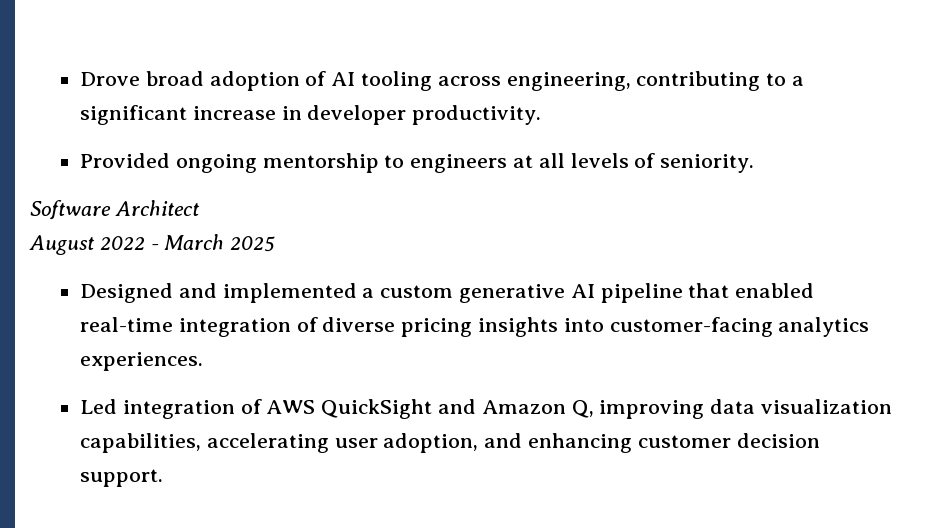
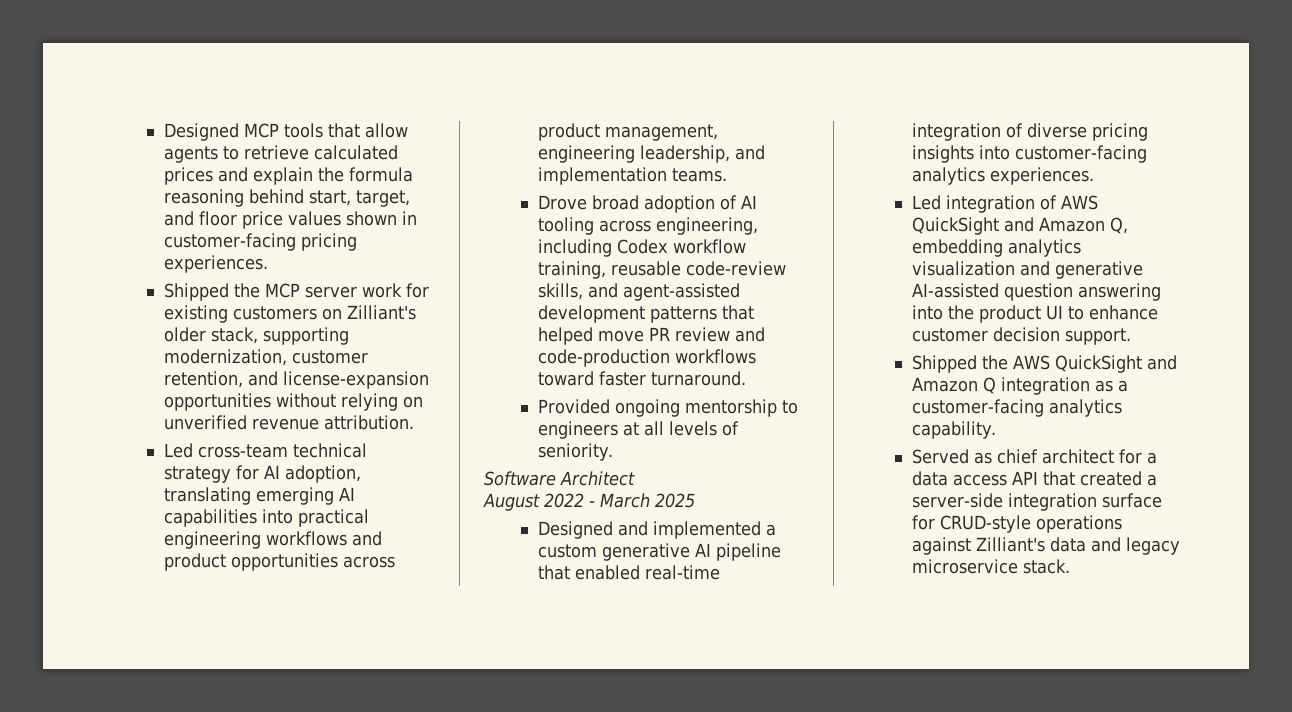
(79, 79) none -> [163,123,408,141] [163,145,398,163] [163,167,413,185] [163,189,410,207] [163,211,417,229] [163,233,357,251] [163,255,268,273] [163,283,429,301] [163,305,416,323] [163,327,349,345] [163,349,368,366] [163,371,429,389] [163,393,423,411] [163,415,414,430] [163,443,367,458] [163,465,361,483] [163,487,355,505] [163,509,369,527] [163,531,382,549] [163,553,395,571] [537,123,718,141] [537,145,765,163] [537,167,727,185] Designed MCP tools that allow agents to retrieve calculated prices and explain the formula reasoning behind start, target, and floor price values shown in customer-facing pricing experiences. // Shipped the MCP server work for existing customers on Zilliant's older stack, supporting modernization, customer retention, and license-expansion opportunities without relying on unverified revenue attribution. // Led cross-team technical strategy for AI adoption, translating emerging AI capabilities into practical engineering workflows and product opportunities across product management, engineering leadership, and implementation teams. //
[636,71,805,91] [79,105,542,125] contributing to a significant increase in developer productivity. -> [537,239,746,257] [537,261,786,279] [537,283,740,301] [537,305,754,323] [537,327,765,345] [537,349,756,367] [537,371,746,386] including Codex workflow training, reusable code-review skills, and agent-assisted development patterns that helped move PR review and code-production workflows toward faster turnaround.
[599,399,892,419] [79,433,820,453] [79,469,163,487] improving data visualization capabilities, accelerating user adoption, and enhancing customer decision support. -> [911,239,1081,257] [911,261,1143,279] [911,283,1161,301] [911,305,1158,323] [911,327,1131,345] [911,355,1177,373] [911,377,1128,395] [911,399,1122,417] [911,421,997,439] [911,449,1157,464] [911,471,1157,486] [911,493,1162,511] [911,515,1122,533] [911,537,1180,555] [911,559,1070,574] embedding analytics visualization and generative AI-assisted question answering into the product UI to enhance customer decision support. // Shipped the AWS QuickSight and Amazon Q integration as a customer-facing analytics capability. // Served as chief architect for a data access API that created a server-side integration surface for CRUD-style operations against Zilliant's data and legacy microservice stack.

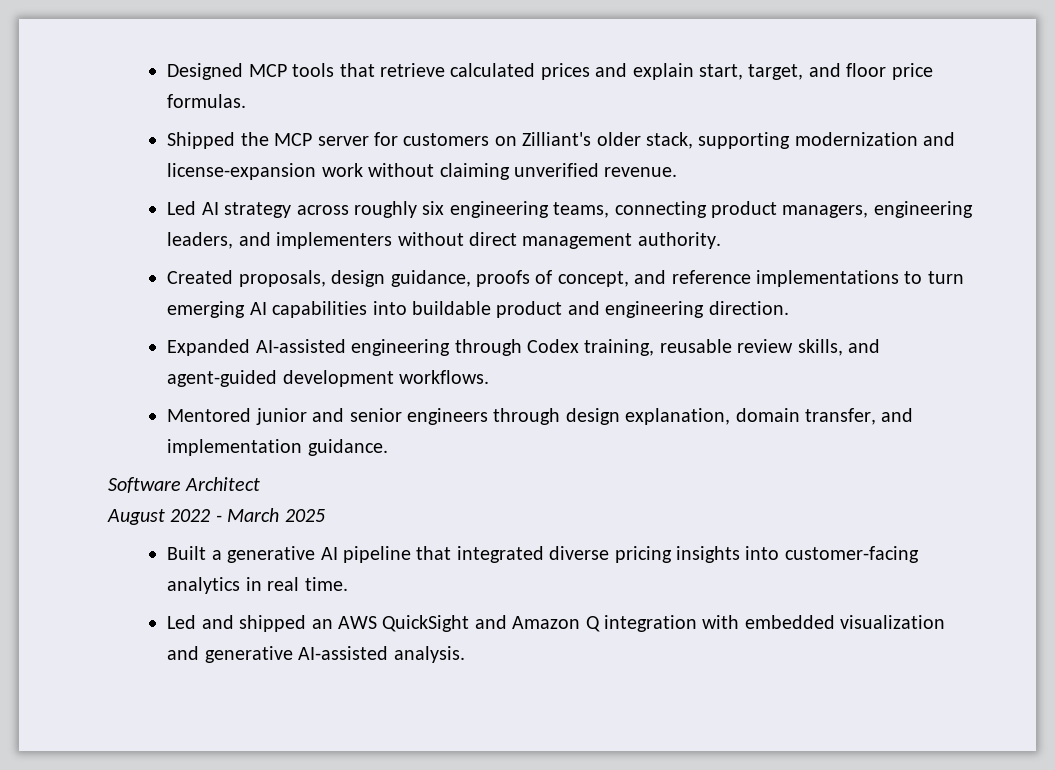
[364,123,408,138] [163,146,239,163] allow agents to -> (375, 70) none
[317,167,413,182] [163,189,304,207] the formula reasoning behind -> (694, 71) none
[287,211,417,226] [163,233,357,251] [163,255,268,273] values shown in customer-facing pricing experiences. -> [167,94,247,108] formulas.
[361,283,429,298] [163,305,228,323] work for existing -> [373,132,398,146] for
[163,349,368,366] [163,371,429,389] [163,393,423,411] [163,415,414,430] [163,443,367,458] [163,465,361,483] [163,487,355,505] [163,509,369,527] [163,531,382,549] [163,553,395,571] [537,123,718,141] [537,145,765,163] [537,167,727,185] [537,195,757,213] [537,217,758,235] [537,239,746,257] [537,261,786,279] [537,283,740,301] [537,305,754,323] [537,327,765,345] [537,349,756,367] [537,371,746,386] [537,399,798,417] [537,421,739,439] [537,443,614,461] modernization, customer retention, and license-expansion opportunities without relying on unverified revenue attribution. // Led cross-team technical strategy for AI adoption, translating emerging AI capabilities into practical engineering workflows and product opportunities across product management, engineering leadership, and implementation teams. // Drove broad adoption of AI tooling across engineering, including Codex workflow training, reusable code-review skills, and agent-assisted development patterns that helped move PR review and code-production workflows toward faster turnaround. // Provided ongoing mentorship to engineers at all levels of seniority. -> [794,132,956,146] [167,163,678,180] [167,201,973,218] [167,232,721,249] [167,270,964,287] [167,301,789,318] [167,339,880,356] [167,370,490,387] [167,408,914,425] [167,439,388,456] modernization and license-expansion work without claiming unverified revenue. // Led AI strategy across roughly six engineering teams, connecting product managers, engineering leaders, and implementers without direct management authority. // Created proposals, design guidance, proofs of concept, and reference implementations to turn emerging AI capabilities into buildable product and engineering direction. // Expanded AI-assisted engineering through Codex training, reusable review skills, and agent-guided development workflows. // Mentored junior and senior engineers through design explanation, domain transfer, and implementation guidance.
[537,521,776,539] [537,543,781,561] [537,565,720,580] [911,123,1023,141] Designed and implemented a custom generative AI pipeline that enabled real-time integration of -> [167,546,544,563] Built a generative AI pipeline that integrated
[989,167,1094,185] [911,195,1098,213] [911,217,1128,235] [911,239,1081,257] [911,261,1143,279] [911,283,1161,301] [911,305,1158,323] [911,327,1131,345] [911,355,1008,373] experiences. // Led integration of AWS QuickSight and Amazon Q, embedding analytics visualization and generative AI-assisted question answering into the product UI to enhance customer decision support. // Shipped the -> [245,577,348,591] [167,615,333,632] in real time. // Led and shipped an
[1094,380,1128,392] [911,399,1122,417] [911,421,997,439] [911,449,1157,464] [911,471,1157,486] [911,493,1162,511] [911,515,1122,533] [911,537,1180,555] [911,559,1070,574] as a customer-facing analytics capability. // Served as chief architect for a data access API that created a server-side integration surface for CRUD-style operations against Zilliant's data and legacy microservice stack. -> [702,615,946,629] [167,646,465,663] with embedded visualization and generative AI-assisted analysis.

